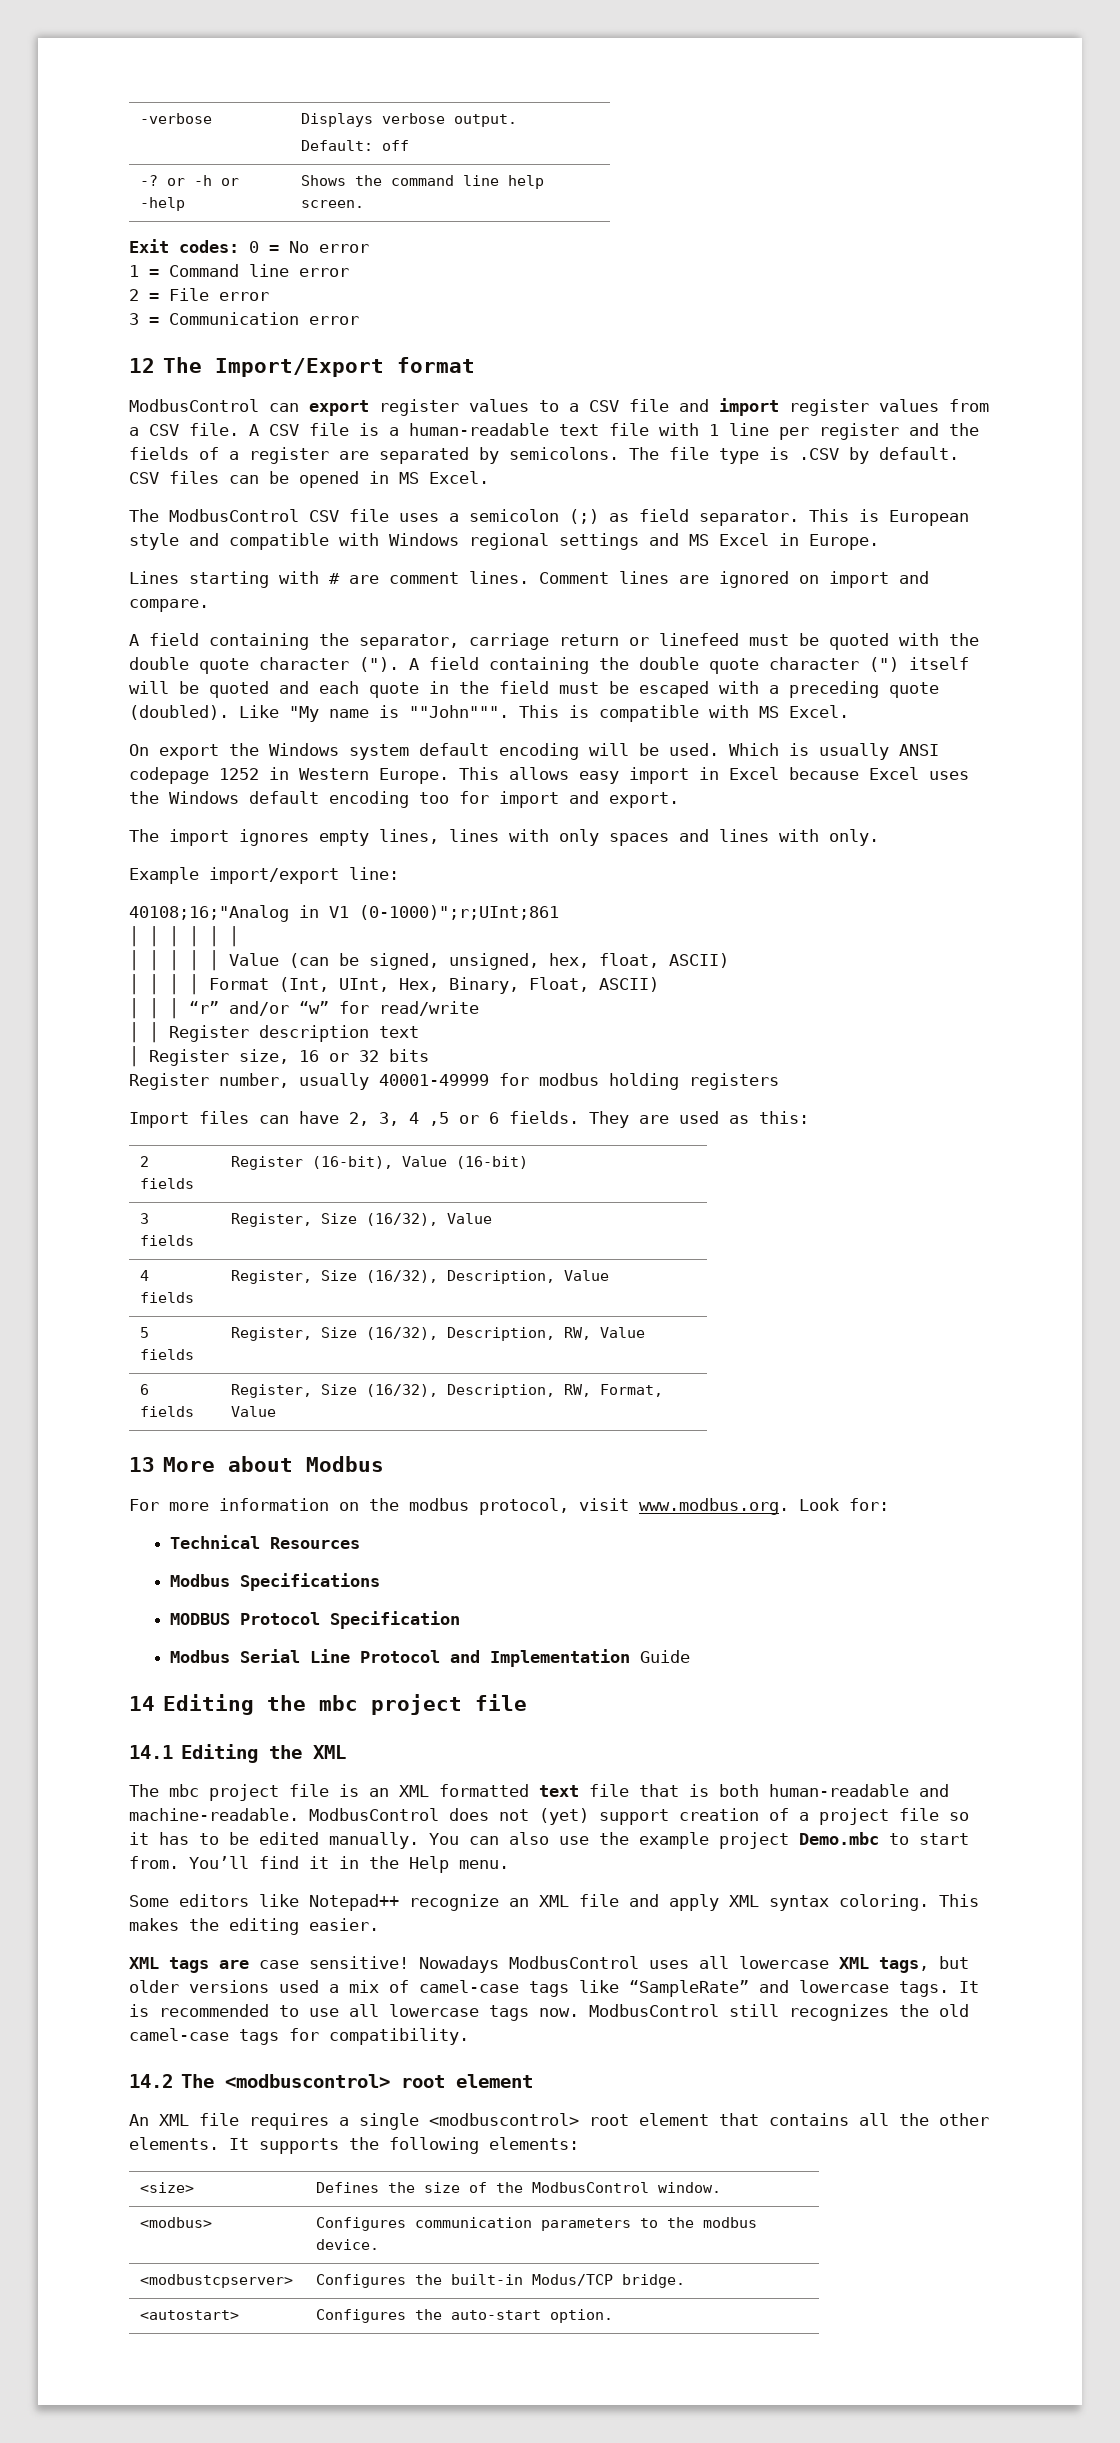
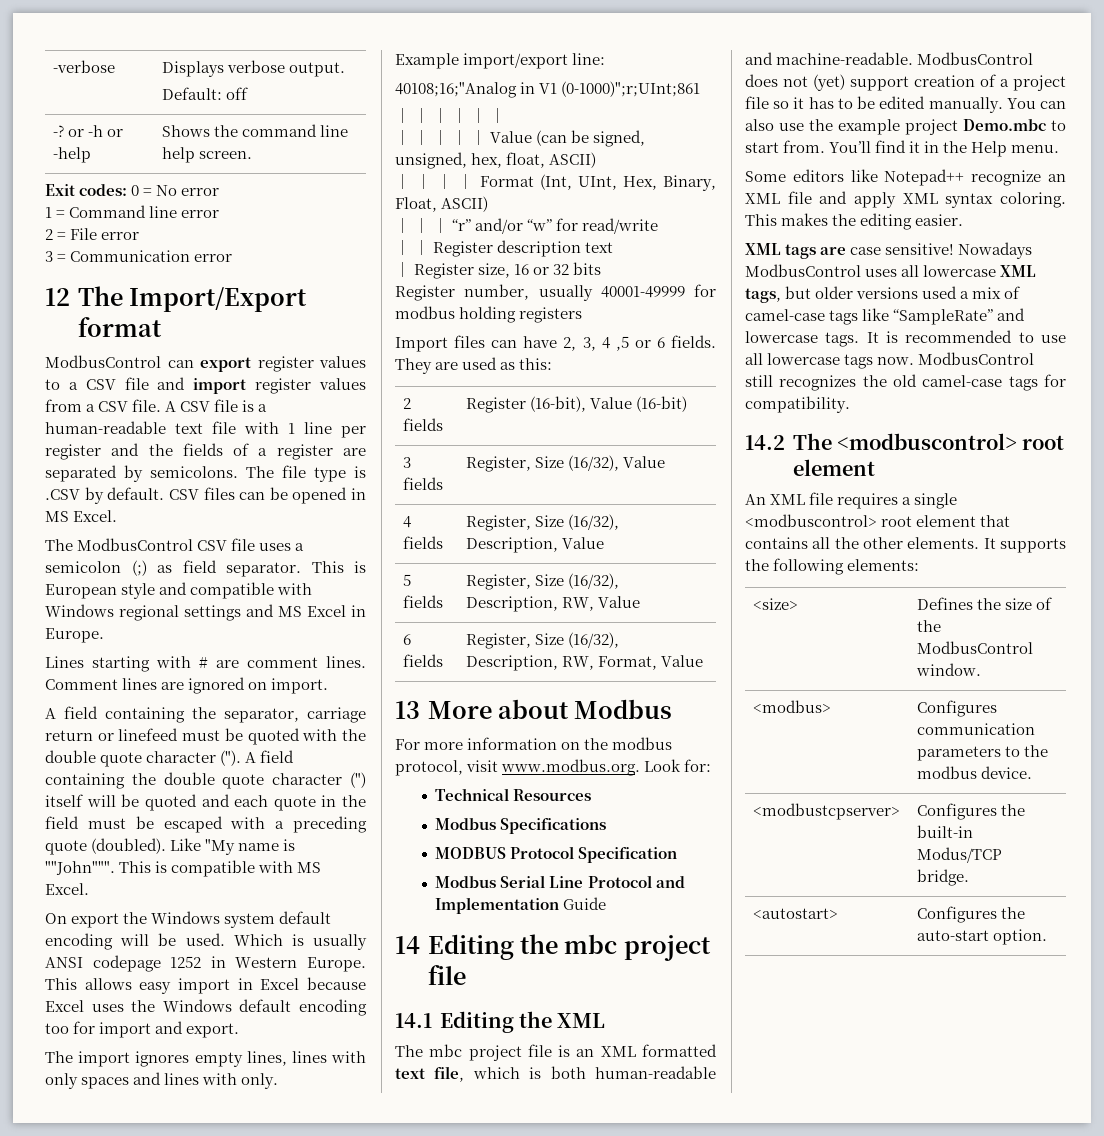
[829,571,929,588] [129,599,209,612] import and compare. -> [271,678,329,694] import.
[589,1784,679,1797] file that -> [434,1066,520,1082] file, which

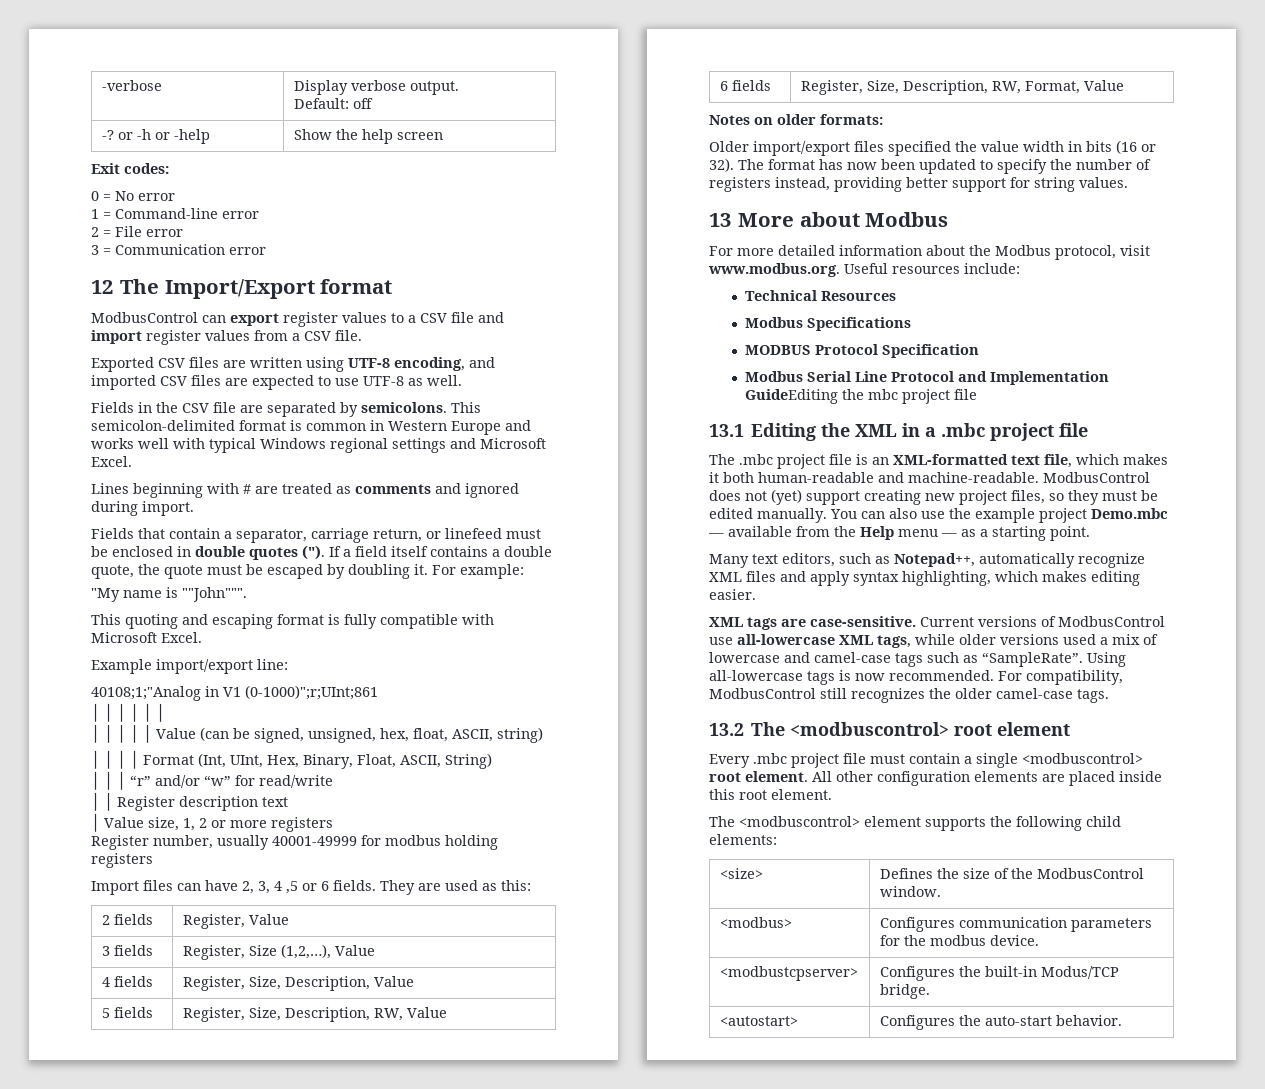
[162,61,225,77] Displays -> [293,80,348,95] Display
[162,124,349,137] [162,147,253,163] Shows the command line help screen. -> [293,129,443,144] Show the help screen
(128, 190) none -> (169, 168) //
[69,205,178,218] Command line -> [115,208,218,219] Command-line
[165,399,268,412] [45,421,366,438] [45,443,366,460] [45,465,366,482] [45,487,366,504] [45,510,118,522] [45,538,305,551] [45,560,366,577] [45,582,313,599] [45,604,366,621] [45,628,104,643] A CSV file is a human-readable text file with 1 line per register and the fields of a register are separated by semicolons. The file type is .CSV by default. CSV files can be opened in MS Excel. // The ModbusControl CSV file uses a semicolon (;) as field separator. This is European style and compatible with Windows regional settings and MS Excel in Europe. -> [91,357,495,372] [91,375,462,390] [91,402,481,417] [91,420,531,435] [91,438,546,453] [91,456,132,467] // Exported CSV files are written using UTF-8 encoding, and imported CSV files are expected to use UTF-8 as well. // Fields in the CSV file are separated by semicolons. This semicolon-delimited format is common in Western Europe and works well with typical Windows regional settings and Microsoft Excel.
[92,656,150,672] starting -> [133,483,203,498] beginning
[247,656,366,668] [45,677,329,694] [45,706,216,723] comment lines. Comment lines are ignored on import. // A field containing the -> [282,483,519,498] [91,501,194,516] [91,528,232,539] treated as comments and ignored during import. // Fields that contain a
[45,730,93,741] return -> [373,529,422,542] return,
[247,728,367,745] [45,750,295,767] [45,772,367,789] [45,794,366,811] [45,816,367,833] [45,838,296,855] [45,860,322,877] [45,883,89,895] [45,911,332,928] [45,933,367,950] [45,955,366,972] [45,977,366,994] [45,999,367,1016] [45,1021,240,1038] [45,1051,367,1067] [45,1072,279,1089] quoted with the double quote character ("). A field containing the double quote character (") itself will be quoted and each quote in the field must be escaped with a preceding quote (doubled). Like "My name is ""John""". This is compatible with MS Excel. // On export the Windows system default encoding will be used. Which is usually ANSI codepage 1252 in Western Europe. This allows easy import in Excel because Excel uses the Windows default encoding too for import and export. // The import ignores empty lines, lines with only spaces and lines with only. -> [112,545,552,560] [91,564,524,579] [91,587,247,602] [91,614,494,629] [91,632,202,643] enclosed in double quotes ("). If a field itself contains a double quote, the quote must be escaped by doubling it. For example: // "My name is ""John""". // This quoting and escaping format is fully compatible with Microsoft Excel.
[395,82,517,98] 40108;16;"Analog -> [91,686,201,701] 40108;1;"Analog
[549,152,597,168] ASCII) -> [452,727,543,743] ASCII, string)
[441,196,489,212] ASCII) -> [400,753,492,769] ASCII, String)
[414,262,602,279] Register size, 16 or 32 bits -> [104,817,333,832] Value size, 1, 2 or more registers
[466,396,688,413] Register (16-bit), Value (16-bit) -> [182,914,289,929] Register, Value
[568,455,620,471] (16/32), -> [280,944,331,959] (1,2,…),
[535,514,620,530] Size (16/32), -> [248,976,281,990] Size,
[535,573,620,589] Size (16/32), -> [248,1007,281,1021] Size,
[535,632,620,648] Size (16/32), -> [866,80,899,94] Size,
(704, 661) none -> [709,114,883,125] [709,140,1156,156] [709,158,1151,174] [709,177,1128,192] // Notes on older formats: // Older import/export files specified the value width in bits (16 or 32). The format has now been updated to specify the number of registers instead, providing better support for string values.
[467,737,673,750] [395,759,712,776] information on the modbus protocol, visit www.modbus.org. Look for: -> [778,245,1150,260] [708,263,1020,277] detailed information about the Modbus protocol, visit www.modbus.org. Useful resources include:
[563,897,607,910] [395,934,514,960] Guide // 14 Editing -> [745,389,839,404] GuideEditing
[395,1013,432,1028] 14.1 -> [709,424,744,437] 13.1
[395,1044,463,1057] // The mbc -> [902,423,1089,441] [709,454,773,465] in a .mbc project file // The .mbc
[600,1044,717,1057] XML formatted -> [893,454,1008,465] XML-formatted
[529,1067,542,1079] is -> [1123,454,1168,465] [709,472,719,483] makes it
[914,74,1066,91] [745,96,853,109] creation of a project file so it has to -> [864,490,1137,505] creating new project files, so they must
[1051,120,1066,131] [745,140,1060,157] [745,169,1066,186] [745,191,1066,208] [745,213,857,226] to start from. You’ll find it in the Help menu. // Some editors like Notepad++ recognize an XML file and apply XML syntax coloring. This makes the -> [708,526,1090,541] [709,553,1145,568] [709,571,1087,586] — available from the Help menu — as a starting point. // Many text editors, such as Notepad++, automatically recognize XML files and apply syntax highlighting, which makes
[850,242,1033,259] [745,264,997,277] case sensitive! Nowadays ModbusControl uses all lowercase -> [810,616,1165,627] [709,634,835,645] case-sensitive. Current versions of ModbusControl use all-lowercase
[785,286,812,299] but -> [915,634,955,645] while
[745,308,1026,325] [745,330,1066,347] [745,352,1035,369] [745,374,1066,391] [745,396,850,413] [745,433,1065,450] [792,459,875,476] [745,492,958,509] [745,514,1011,527] [745,537,996,549] camel-case tags like “SampleRate” and lowercase tags. It is recommended to use all lowercase tags now. ModbusControl still recognizes the old camel-case tags for compatibility. // 14.2 The <modbuscontrol> root element // An XML file requires a single <modbuscontrol> root element that contains all the other elements. It -> [709,652,1126,667] [709,670,1123,685] [709,688,1109,703] [709,722,1071,736] [709,753,1143,768] [709,771,1162,786] [709,789,832,800] [709,816,921,827] lowercase and camel-case tags such as “SampleRate”. Using all-lowercase tags is now recommended. For compatibility, ModbusControl still recognizes the older camel-case tags. // 13.2 The <modbuscontrol> root element // Every .mbc project file must contain a single <modbuscontrol> root element. All other configuration elements are placed inside this root element. // The <modbuscontrol> element
(845, 566) none -> [1086,816,1121,827] child
[1005,746,1021,757] to -> [879,935,900,946] for
[993,929,1048,945] option. -> [1055,1015,1122,1026] behavior.

